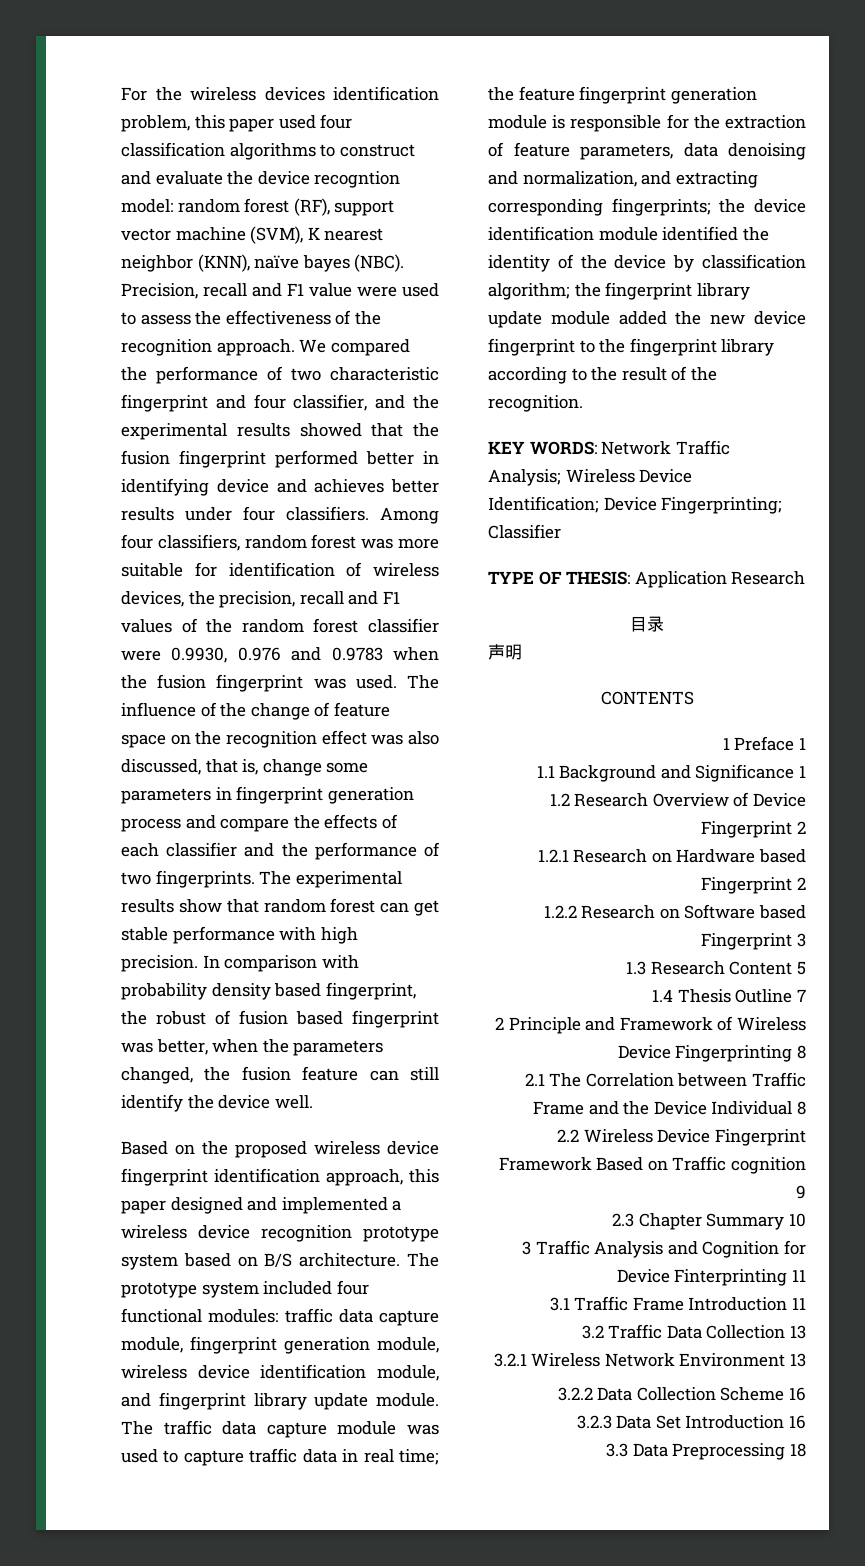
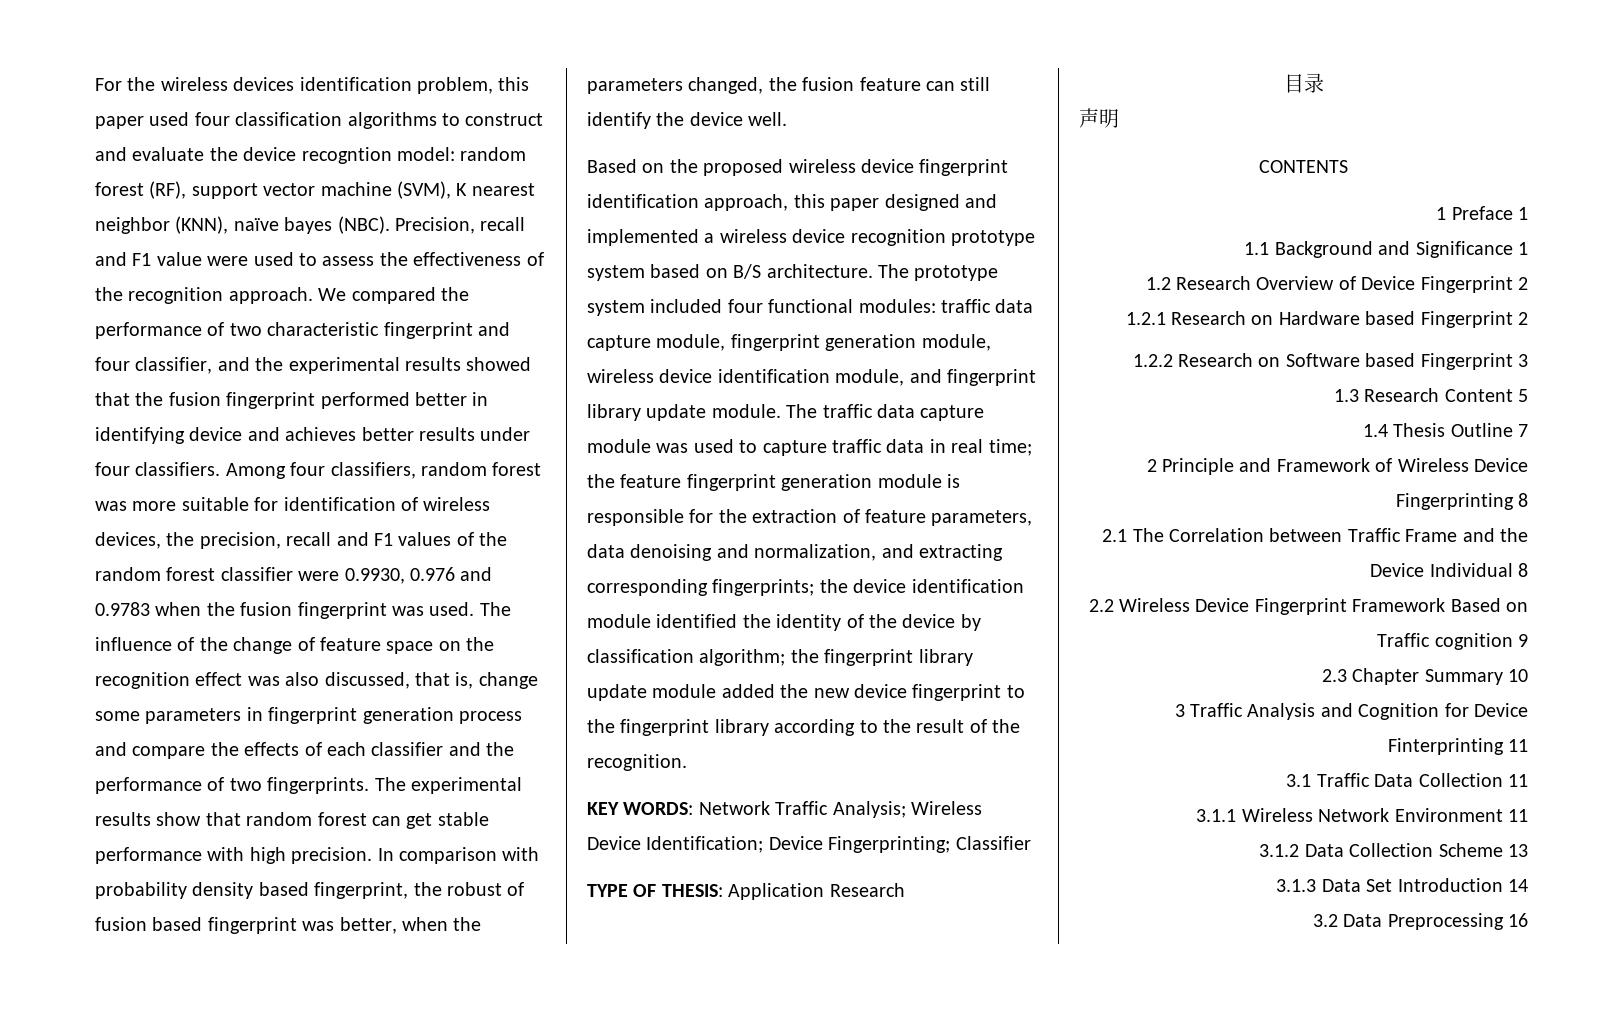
[632,1297,806,1311] [581,1324,806,1339] [493,1353,527,1367] Frame Introduction 11 // 3.2 Traffic Data Collection 13 // 3.2.1 -> [1374,773,1528,787] [1196,809,1237,822] Data Collection 11 // 3.1.1
[790,1353,806,1367] [557,1387,593,1401] 13 // 3.2.2 -> [1508,809,1528,822] [1259,844,1300,857] 11 // 3.1.2
[789,1387,806,1401] [576,1415,612,1429] 16 // 3.2.3 -> [1508,844,1528,857] [1276,879,1317,892] 13 // 3.1.3
[789,1415,806,1429] [606,1443,629,1457] 16 // 3.3 -> [1508,879,1528,892] [1312,914,1338,927] 14 // 3.2
[790,1443,806,1457] 18 -> [1508,913,1528,927] 16

